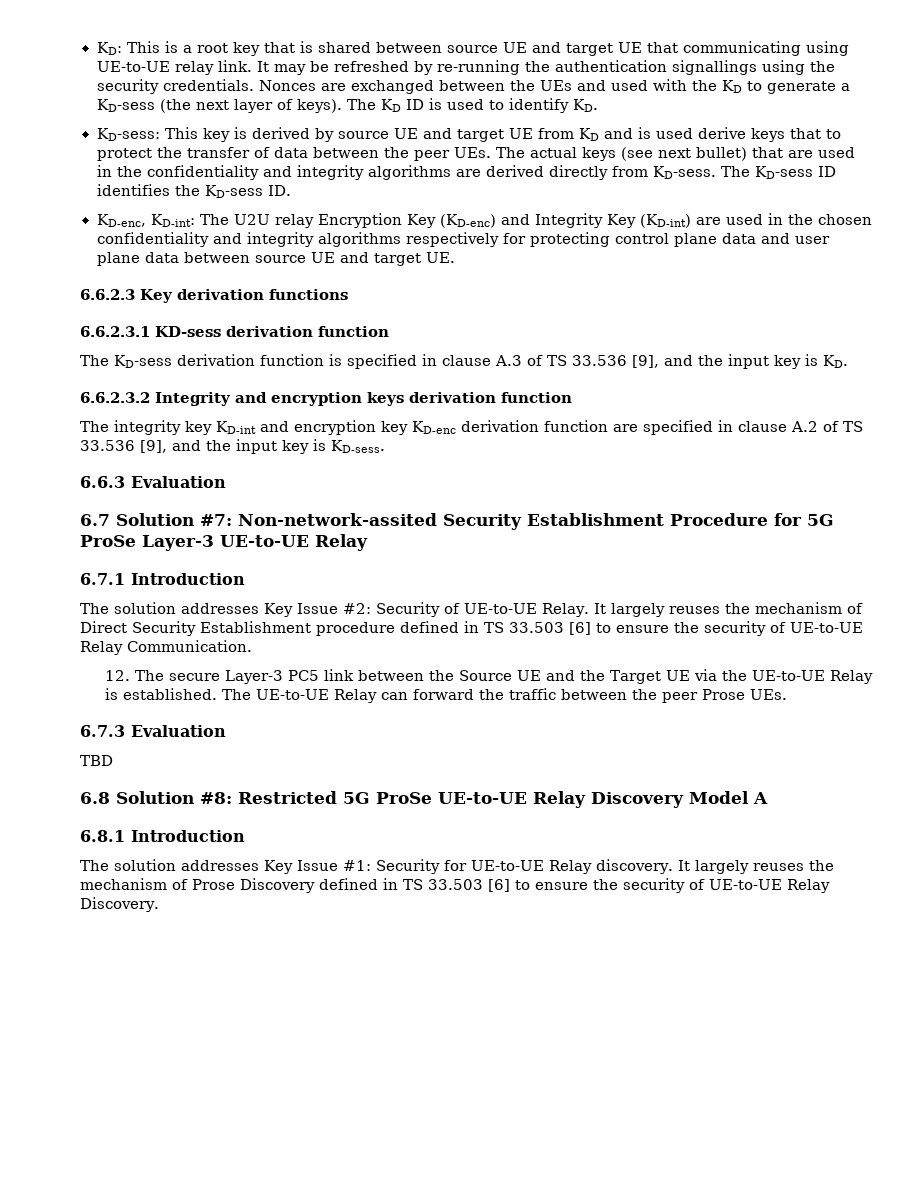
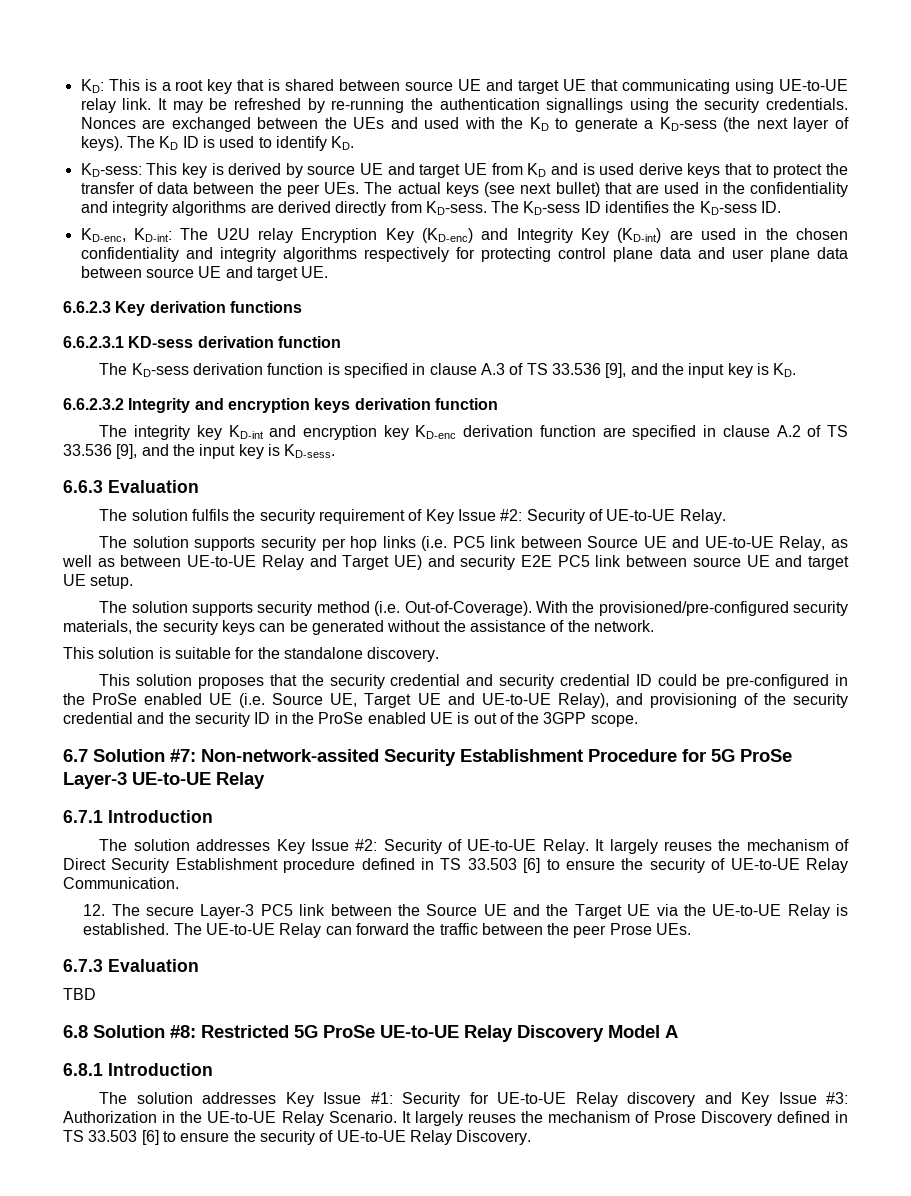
(226, 482) none -> [99,509,726,524] [99,536,848,551] [62,555,850,570] [63,574,134,589] [99,601,848,616] [63,620,654,635] [63,647,440,662] [99,674,848,689] [63,693,848,708] [63,712,638,727] // The solution fulfils the security requirement of Key Issue #2: Security of UE-to-UE Relay. // The solution supports security per hop links (i.e. PC5 link between Source UE and UE-to-UE Relay, as well as between UE-to-UE Relay and Target UE) and security E2E PC5 link between source UE and target UE setup. // The solution supports security method (i.e. Out-of-Coverage). With the provisioned/pre-configured security materials, the security keys can be generated without the assistance of the network. // This solution is suitable for the standalone discovery. // This solution proposes that the security credential and security credential ID could be pre-configured in the ProSe enabled UE (i.e. Source UE, Target UE and UE-to-UE Relay), and provisioning of the security credential and the security ID in the ProSe enabled UE is out of the 3GPP scope.
[596,859,673,874] discovery. -> [627,1092,848,1107] [63,1111,397,1126] discovery and Key Issue #3: Authorization in the UE-to-UE Relay Scenario.

